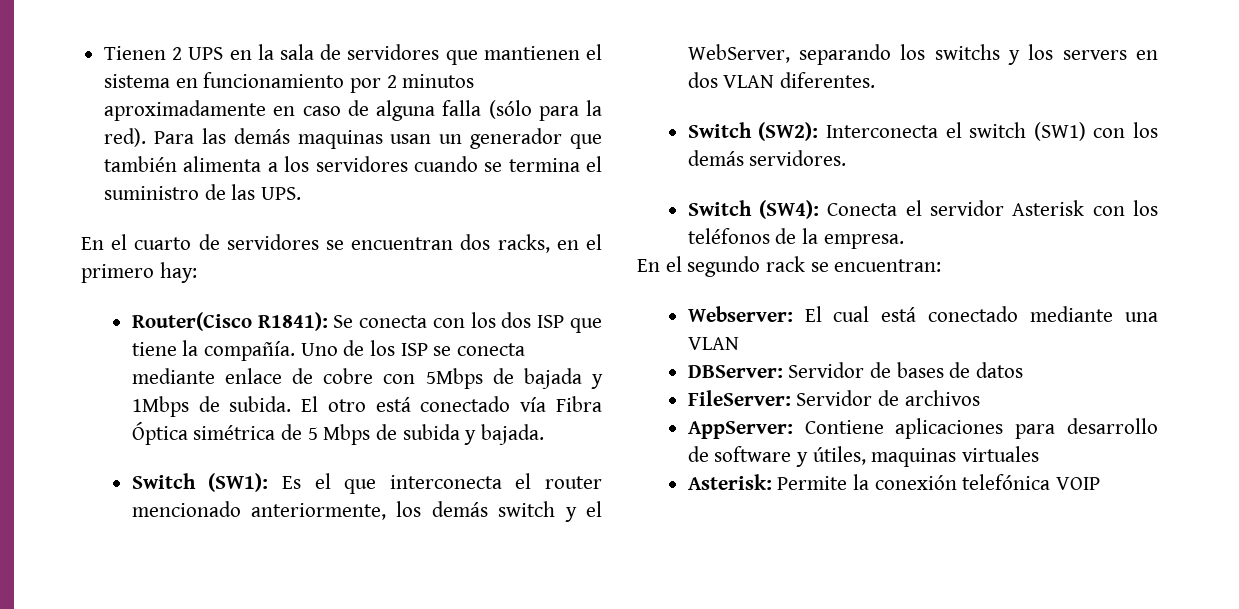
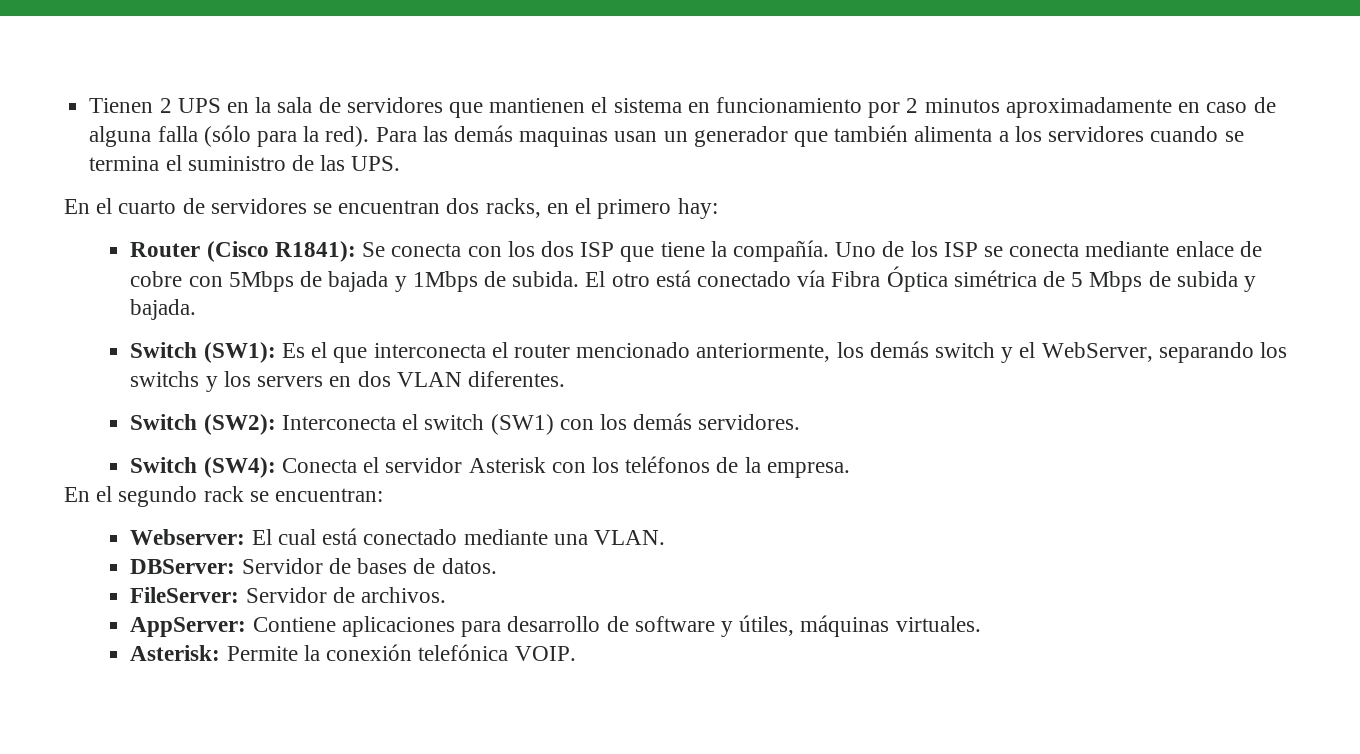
[131,312,252,331] Router(Cisco -> [130,241,269,262] Router (Cisco
[687,337,739,350] VLAN -> [593,530,665,545] VLAN.
[976,362,1024,378] datos -> [441,558,497,574] datos.
[904,390,980,406] archivos -> [361,587,447,603] archivos.
[871,446,1040,467] maquinas virtuales -> [800,615,981,637] máquinas virtuales.
[1056,477,1101,490] VOIP -> [514,646,576,661] VOIP.

